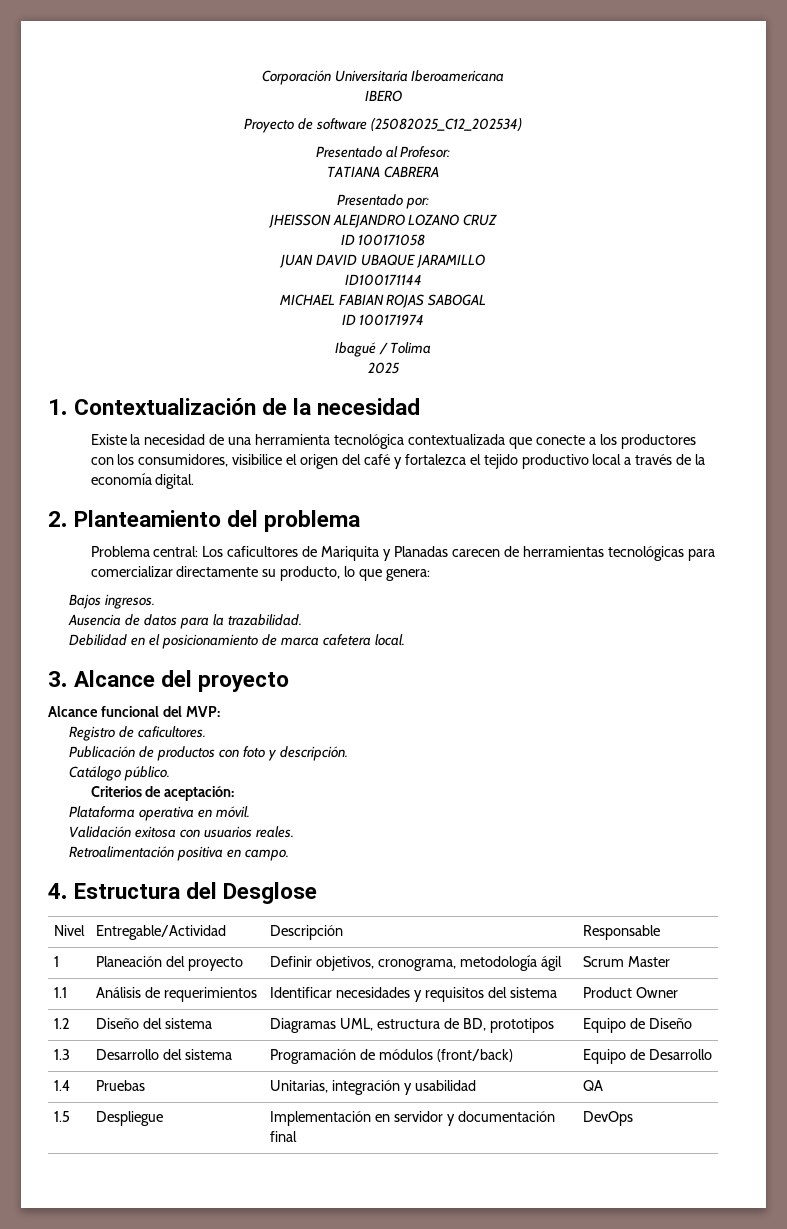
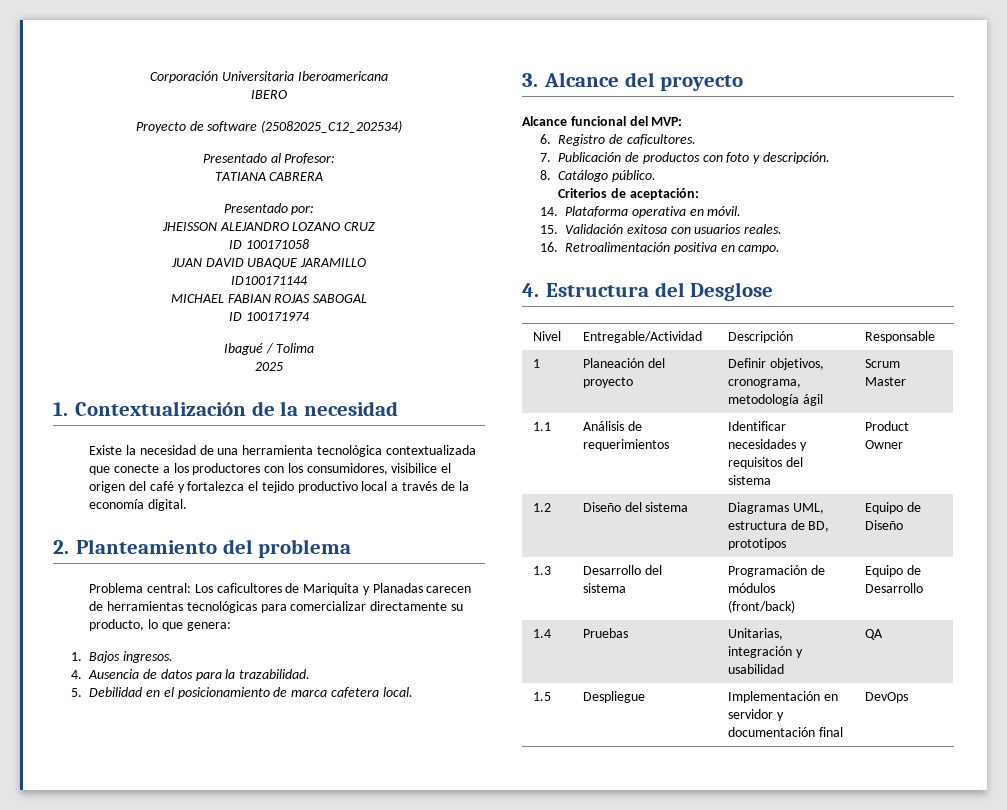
(431, 575) none -> [71,652,83,661] 1.
(156, 601) none -> [71,670,83,679] 4.
(302, 620) none -> [71,688,83,697] 5.
(220, 711) none -> [540,134,552,144] 6.
(207, 732) none -> [540,153,552,162] 7.
(348, 753) none -> [540,170,552,180] 8.
(235, 793) none -> [540,207,559,216] 14.
(251, 812) none -> [540,225,559,234] 15.
(294, 832) none -> [540,242,559,252] 16.

